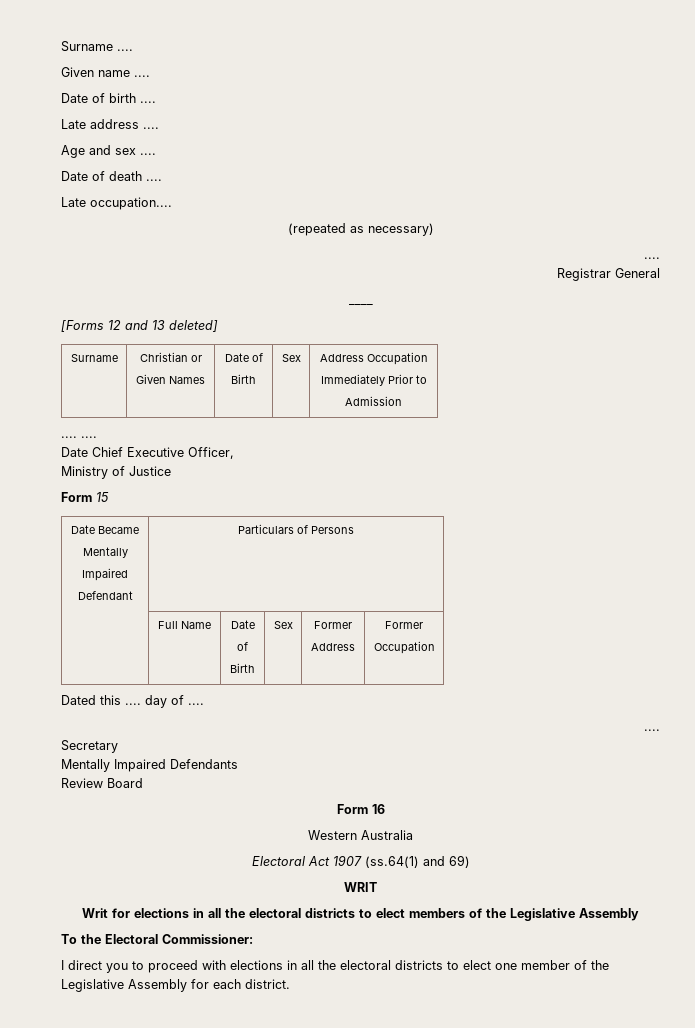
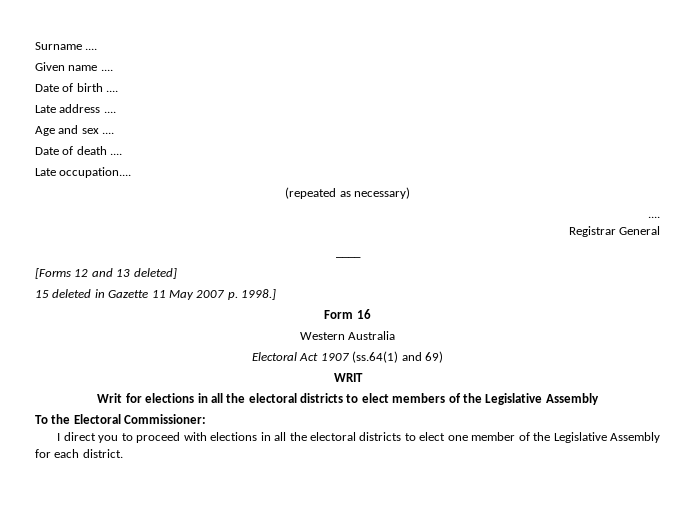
[70,354,118,362] [139,352,202,362] [136,374,205,384] [224,353,263,362] [231,374,256,384] [281,354,301,362] [319,352,428,365] [320,374,427,386] [345,396,402,406] [61,436,97,438] [61,447,234,459] [61,466,171,479] [61,492,109,502] [71,525,139,534] [82,547,128,558] [82,568,128,581] [77,591,133,600] [238,524,354,534] [158,621,211,629] [230,620,255,629] [237,642,248,651] [230,663,255,673] [273,621,293,629] [314,621,352,629] [311,643,355,651] [385,621,423,629] [373,641,435,654] [61,695,204,708] [644,729,660,731] [61,740,118,753] [61,759,238,772] [61,778,143,788] // Surname | Christian or // Given Names | Date of // Birth | Sex | Address Occupation // Immediately Prior to // Admission // .... .... // Date Chief Executive Officer, // Ministry of Justice // Form 15 // Date Became // Mentally // Impaired // Defendant | Particulars of Persons // | Full Name | Date // of // Birth | Sex | Former // Address | Former // Occupation // Dated this .... day of .... // .... // Secretary // Mentally Impaired Defendants // Review Board -> [35,289,276,300] // 15 deleted in Gazette 11 May 2007 p. 1998.]

